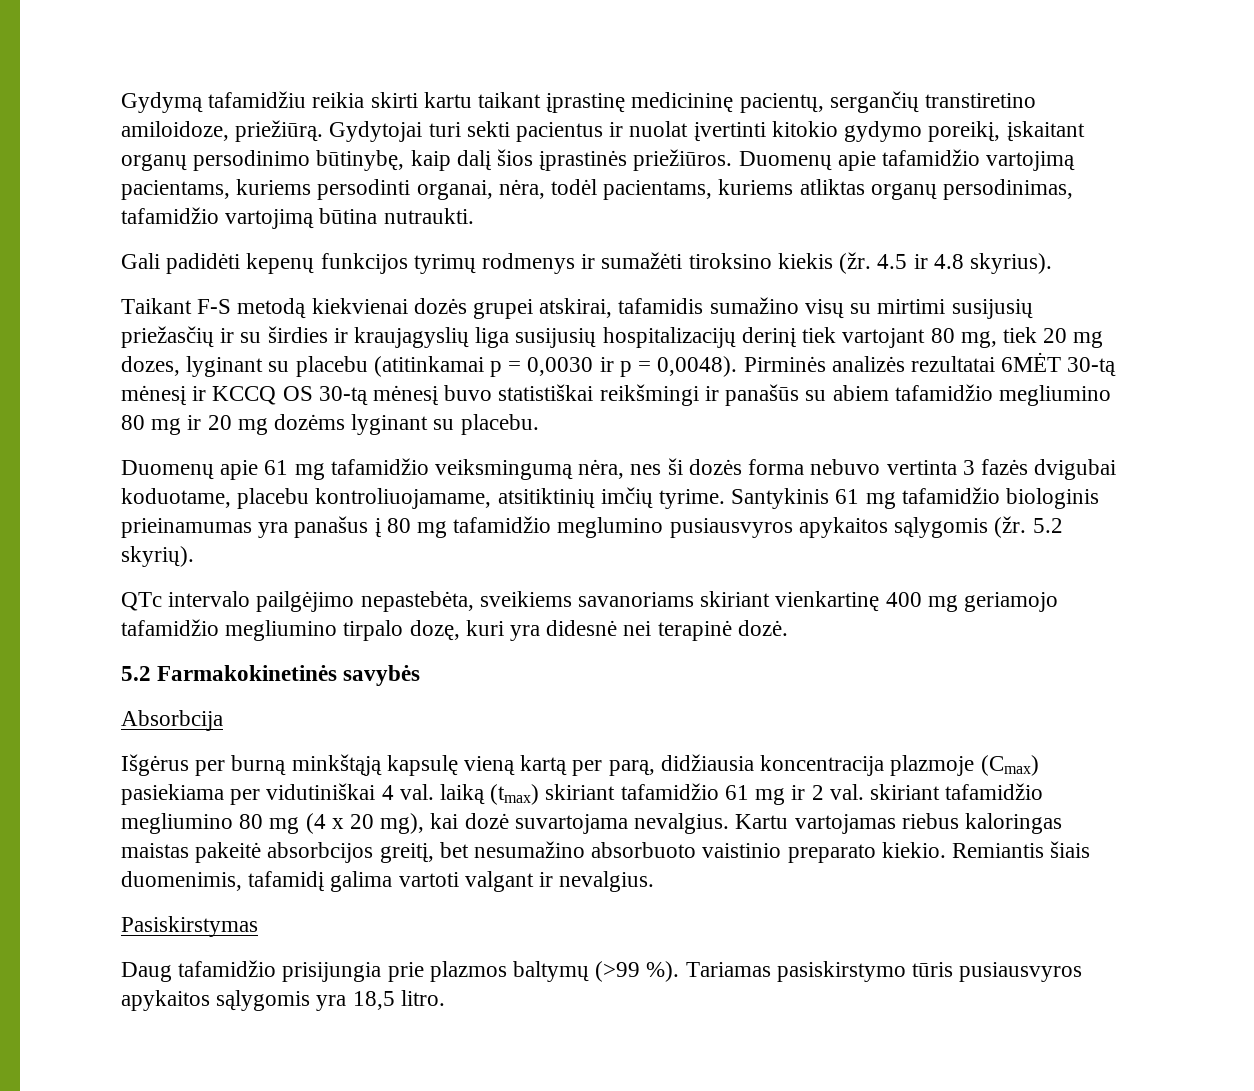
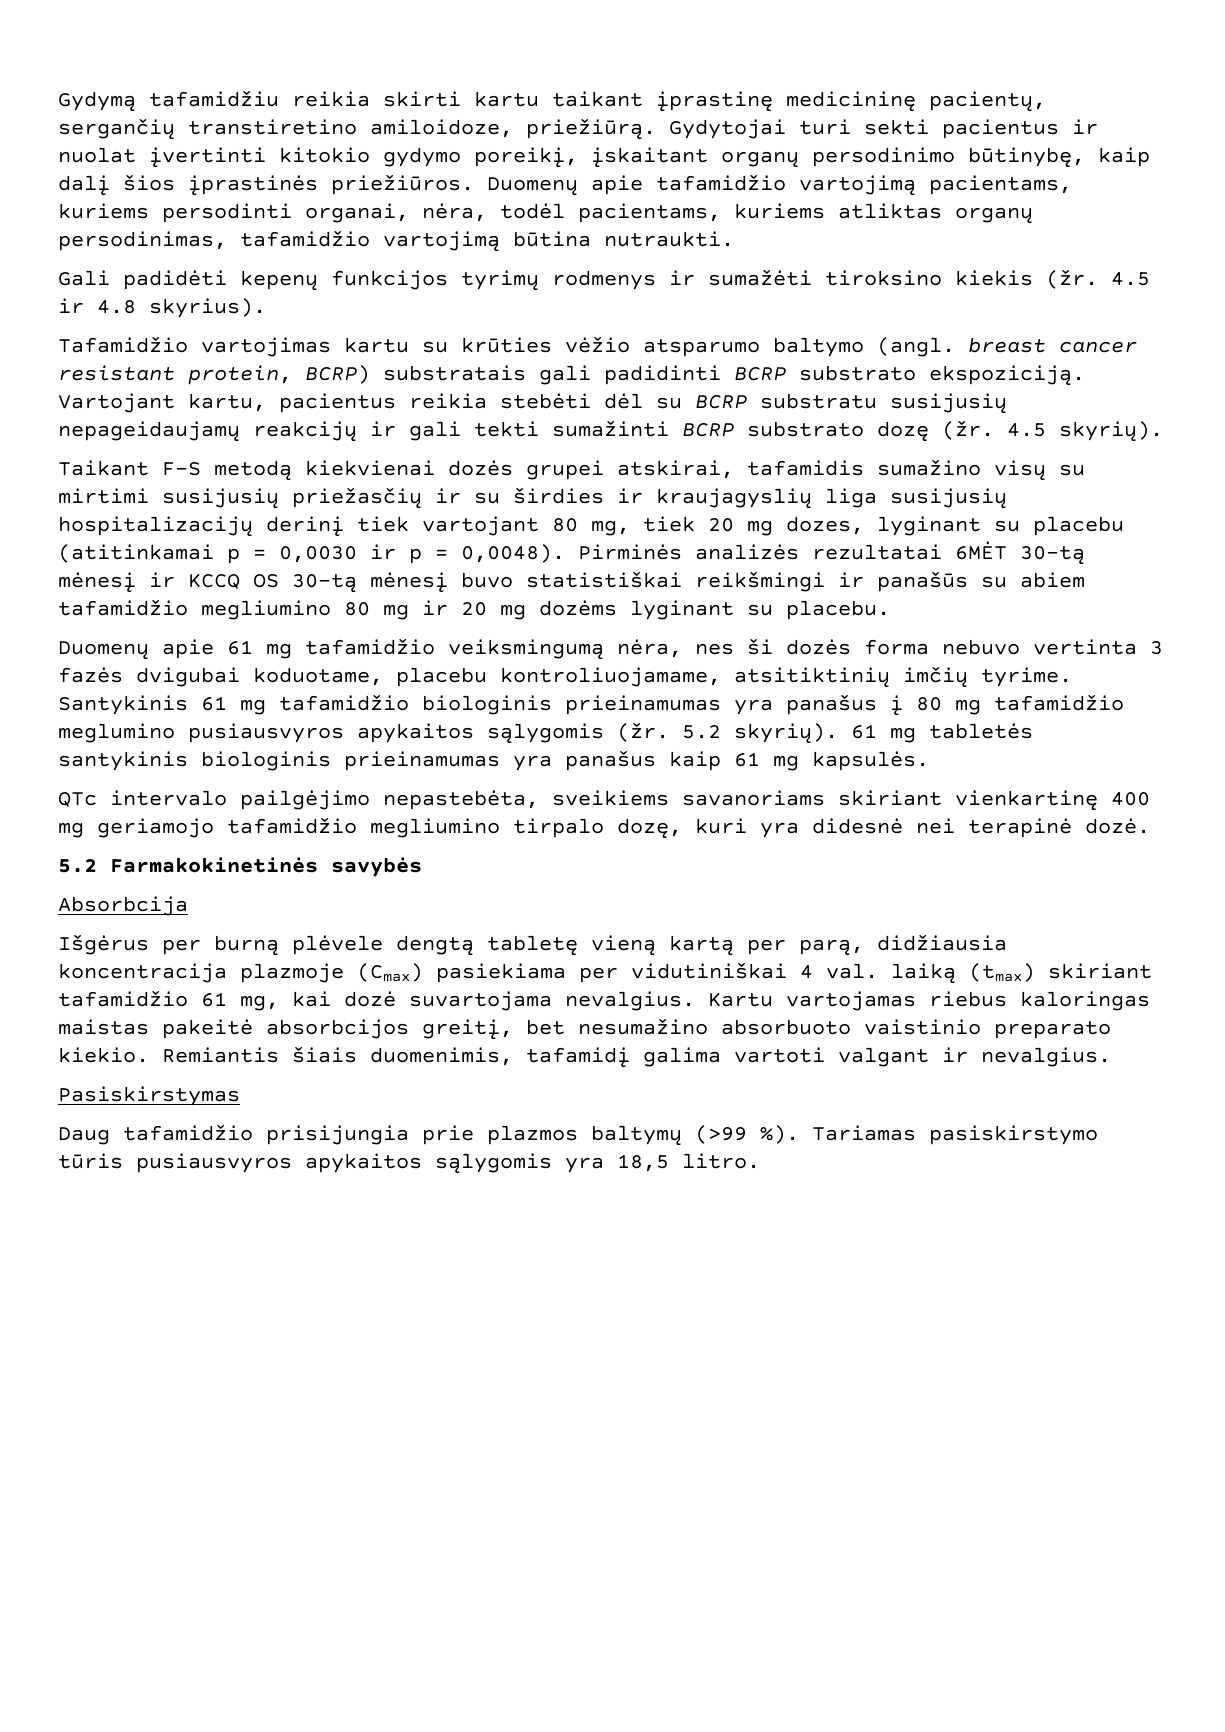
(1052, 263) none -> [58,336,1137,357] [58,365,1085,386] [58,393,1007,414] [58,420,1163,442] // Tafamidžio vartojimas kartu su krūties vėžio atsparumo baltymo (angl. breast cancer resistant protein, BCRP) substratais gali padidinti BCRP substrato ekspoziciją. Vartojant kartu, pacientus reikia stebėti dėl su BCRP substratu susijusių nepageidaujamų reakcijų ir gali tekti sumažinti BCRP substrato dozę (žr. 4.5 skyrių).
(194, 556) none -> [851,723,1033,743] [58,750,929,771] 61 mg tabletės santykinis biologinis prieinamumas yra panašus kaip 61 mg kapsulės.
[291,754,458,776] minkštąją kapsulę -> [292,935,578,956] plėvele dengtą tabletę
[755,783,1044,805] [121,813,425,834] mg ir 2 val. skiriant tafamidžio megliumino 80 mg (4 x 20 mg), -> [240,995,279,1011] mg,

